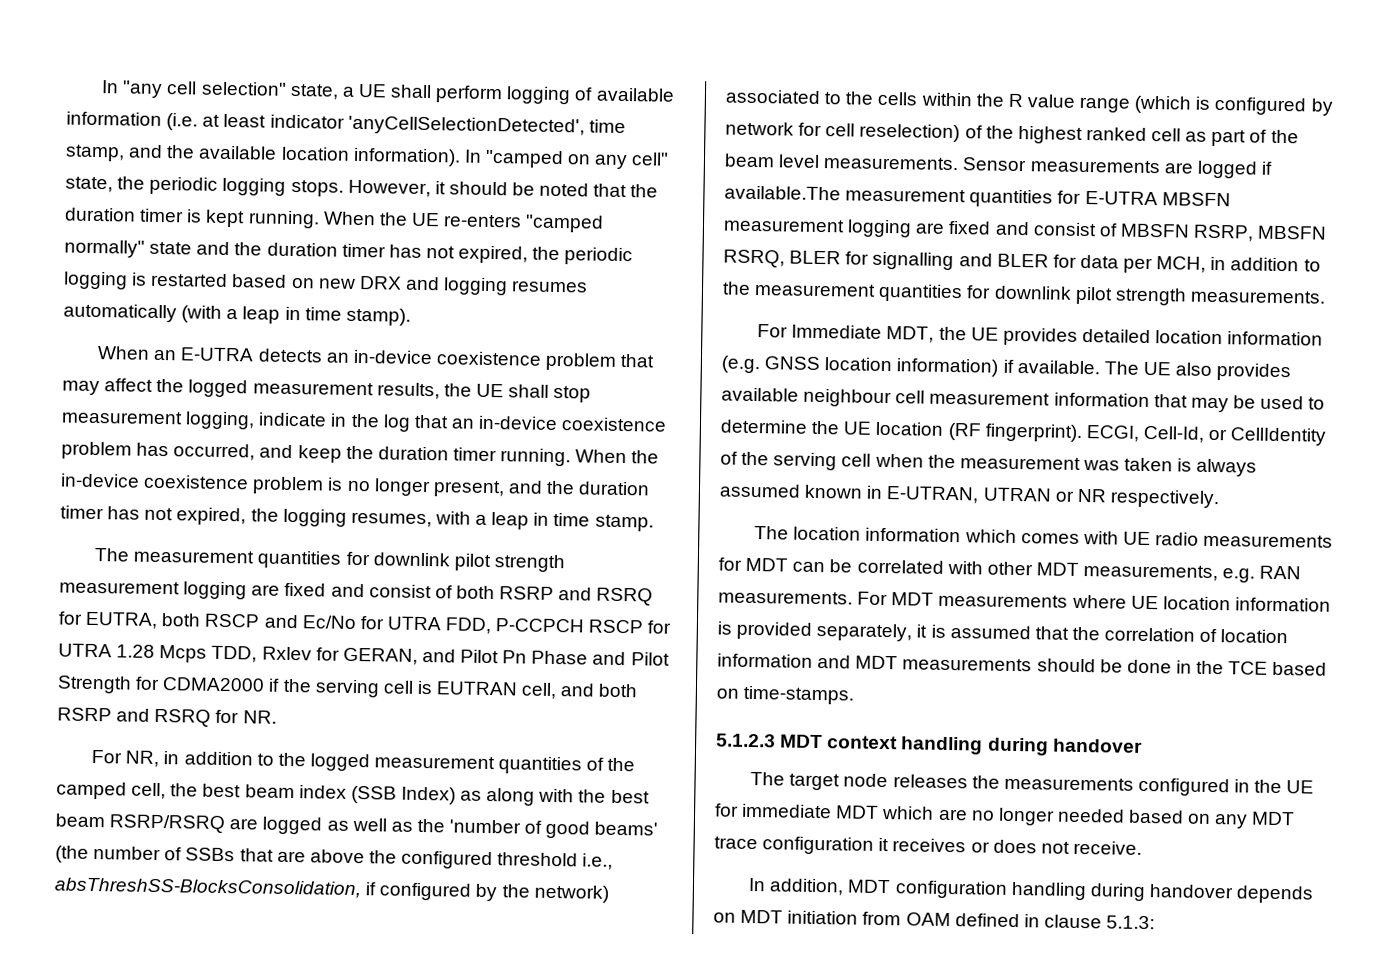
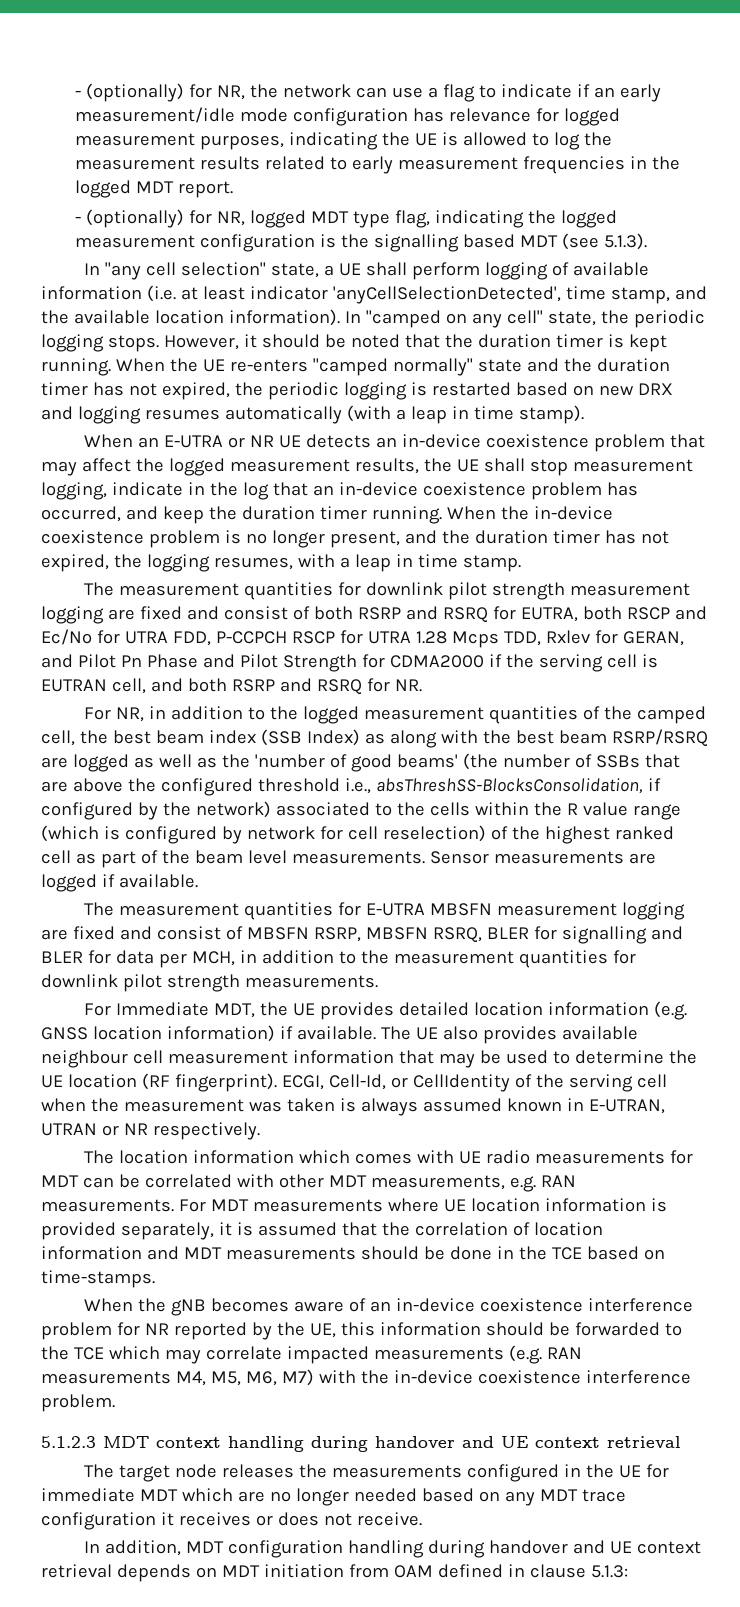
(101, 87) none -> [75,83,662,102] [75,107,621,126] [75,132,613,150] [75,156,681,174] [75,180,234,198] [75,209,618,228] [75,233,648,252] - (optionally) for NR, the network can use a flag to indicate if an early measurement/idle mode configuration has relevance for logged measurement purposes, indicating the UE is allowed to log the measurement results related to early measurement frequencies in the logged MDT report. // - (optionally) for NR, logged MDT type flag, indicating the logged measurement configuration is the signalling based MDT (see 5.1.3). //
(255, 354) none -> [228,435,302,448] or NR UE
[724,185,841,201] available.The -> [118,874,198,888] [84,902,115,916] available. // The
(855, 695) none -> [84,1298,694,1316] [41,1322,682,1340] [41,1345,582,1364] [41,1369,691,1386] [41,1394,115,1412] // When the gNB becomes aware of an in-device coexistence interference problem for NR reported by the UE, this information should be forwarded to the TCE which may correlate impacted measurements (e.g. RAN measurements M4, M5, M6, M7) with the in-device coexistence interference problem.
(1143, 745) none -> [462,1436,681,1448] and UE context retrieval
(1234, 891) none -> [573,1540,702,1554] [41,1564,112,1578] and UE context retrieval

